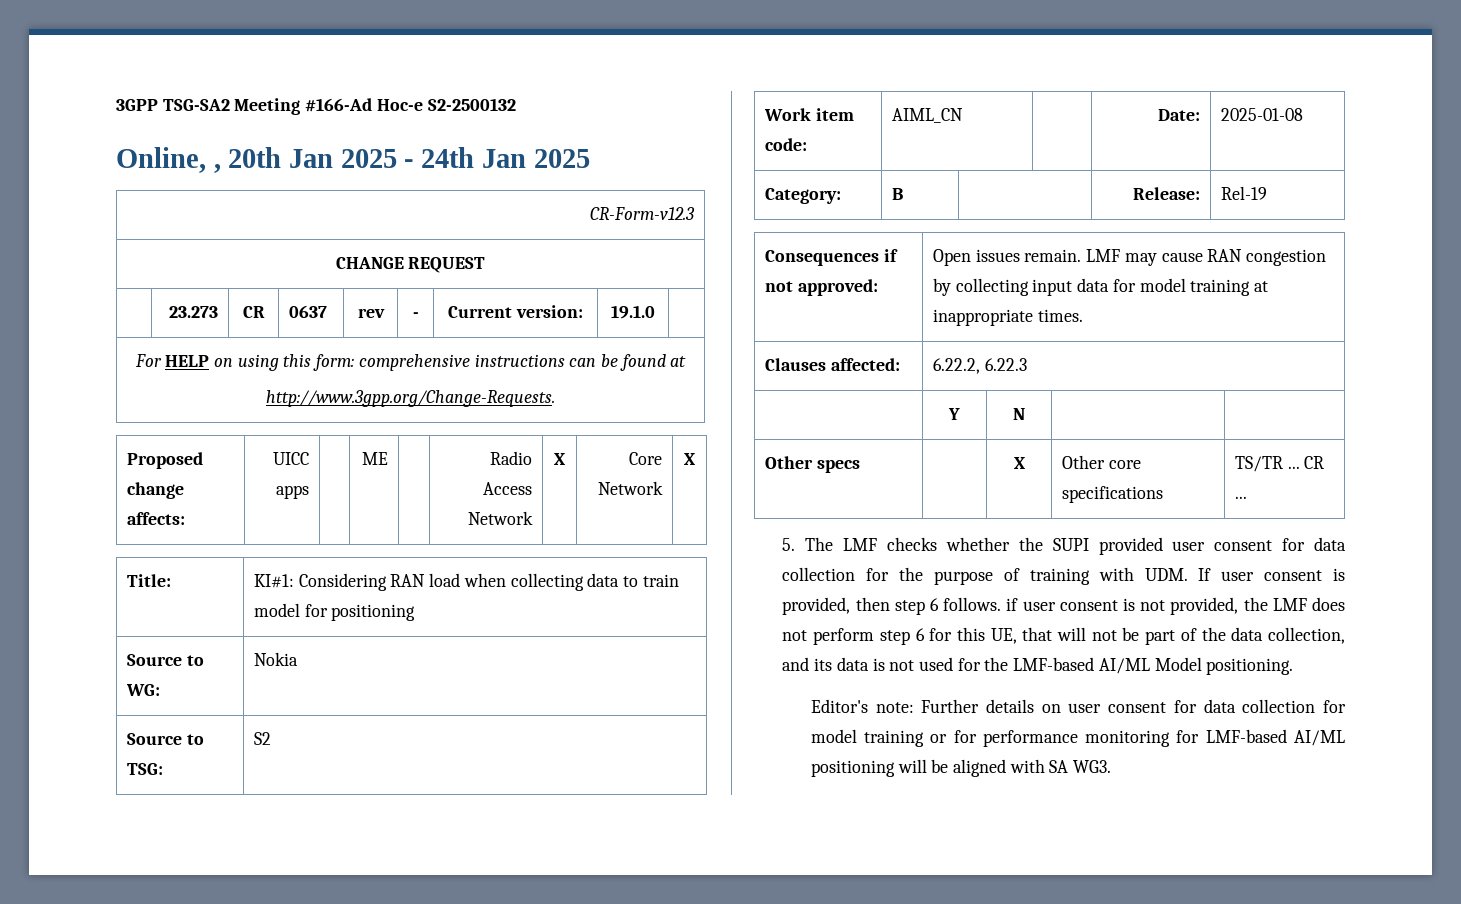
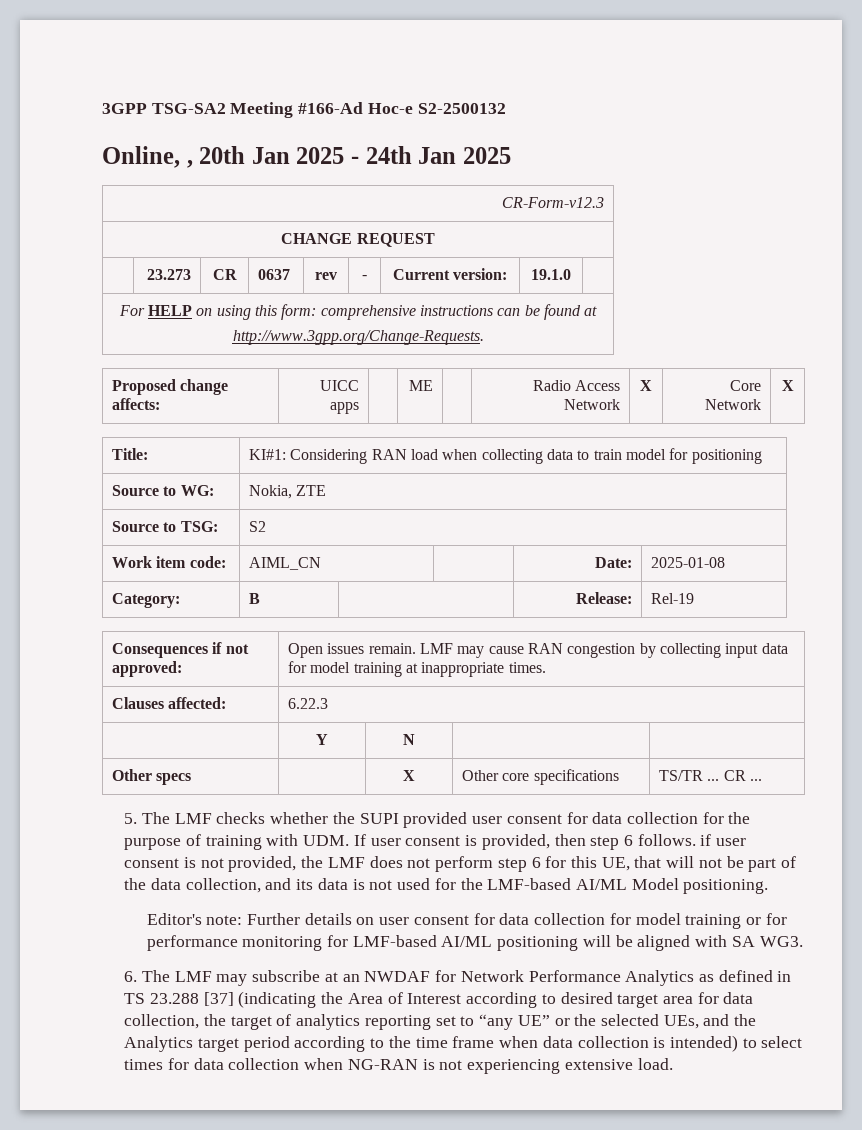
[253,652,298,666] Nokia -> [249,485,327,499] Nokia, ZTE
[932,358,980,374] 6.22.2, -> (227, 703) none
(1112, 766) none -> [124,970,792,986] [124,991,754,1008] [124,1014,757,1030] [124,1035,803,1052] [124,1058,673,1074] // 6. The LMF may subscribe at an NWDAF for Network Performance Analytics as defined in TS 23.288 [37] (indicating the Area of Interest according to desired target area for data collection, the target of analytics reporting set to “any UE” or the selected UEs, and the Analytics target period according to the time frame when data collection is intended) to select times for data collection when NG-RAN is not experiencing extensive load.

